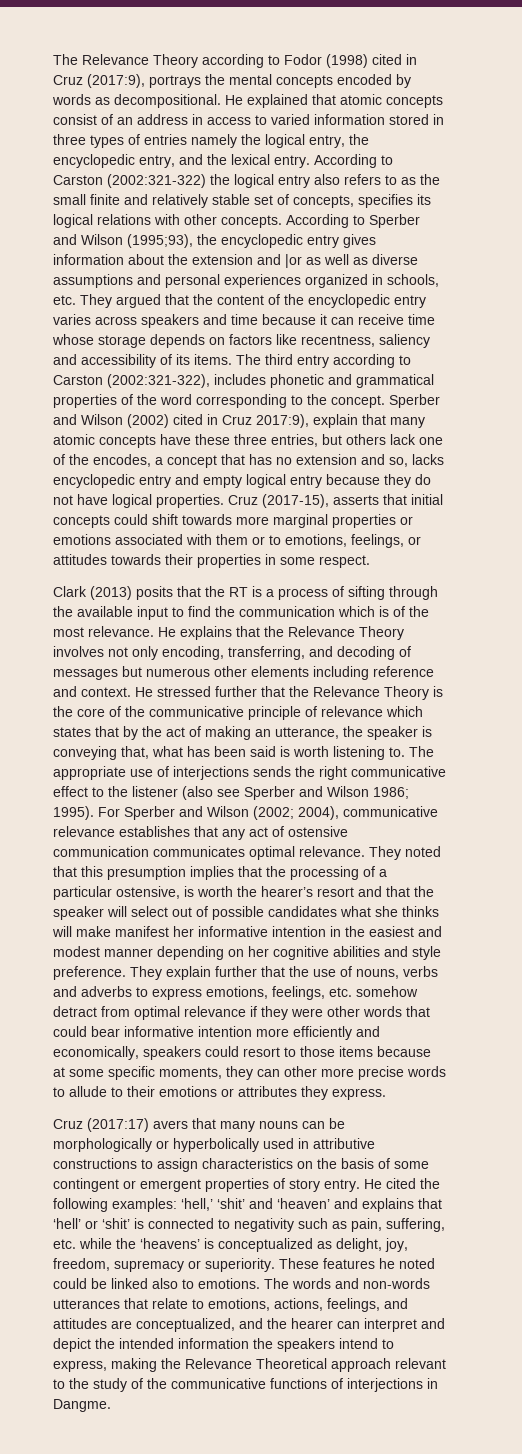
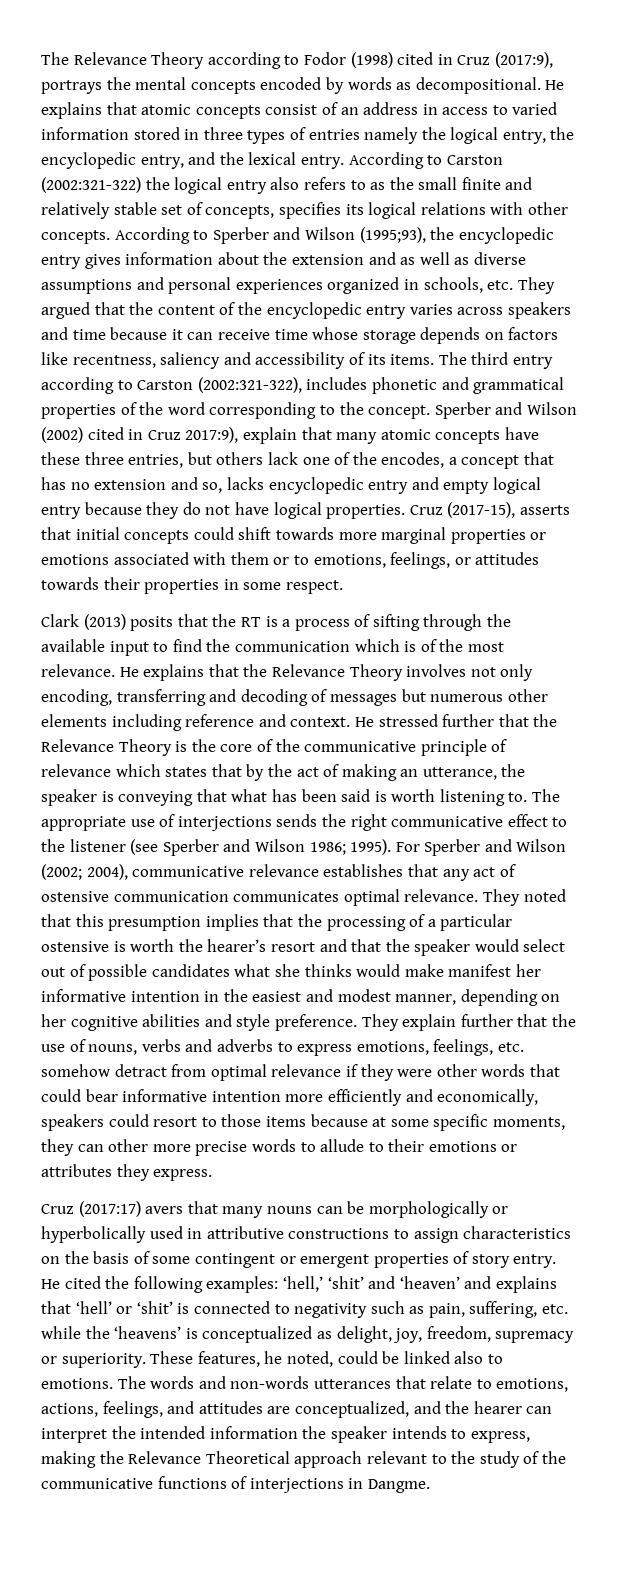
[247,94,308,108] explained -> [41,102,102,119] explains
[285,254,302,268] |or -> (396, 258) none
[228,646,305,660] transferring, -> [116,689,206,706] transferring
[121,746,149,759] that, -> [196,789,227,802] that
[182,786,240,800] (also see -> [130,839,159,855] (see
[116,886,180,899] ostensive, -> [41,941,109,952] ostensive
[107,906,127,917] will -> [474,939,519,952] would
[52,926,72,937] will -> [356,964,401,977] would
[104,948,153,957] manner -> [395,994,457,1005] manner,
[323,1258,435,1269] features he noted -> [197,1351,333,1367] features, he noted,
[421,1318,445,1329] [53,1338,91,1352] and depict -> (107, 1435) none
[277,1338,378,1352] speakers intend -> [330,1426,447,1443] speaker intends

